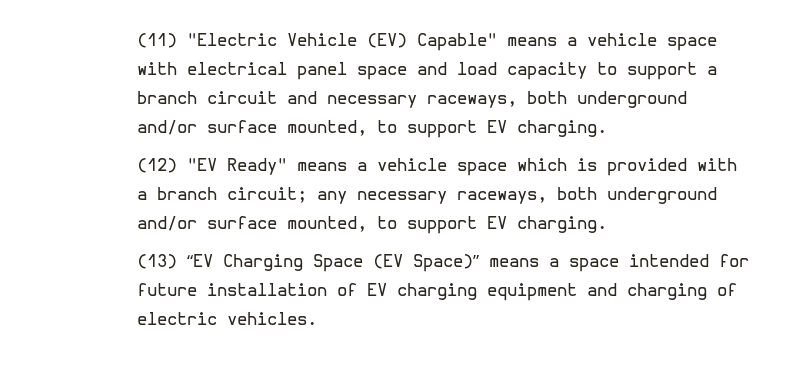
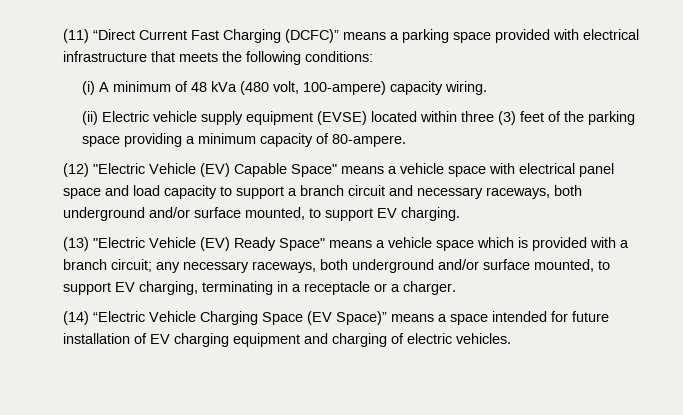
[186,33,497,51] "Electric Vehicle (EV) Capable" -> [93,29,640,43] [63,51,374,65] [82,81,488,95] [82,111,636,125] [82,133,407,147] [63,163,338,177] “Direct Current Fast Charging (DCFC)” means a parking space provided with electrical infrastructure that meets the following conditions: // (i) A minimum of 48 kVa (480 volt, 100-ampere) capacity wiring. // (ii) Electric vehicle supply equipment (EVSE) located within three (3) feet of the parking space providing a minimum capacity of 80-ampere. // (12) "Electric Vehicle (EV) Capable Space"
[136,158,287,175] (12) "EV Ready" -> [63,237,326,251] (13) "Electric Vehicle (EV) Ready Space"
[516,216,607,233] [136,254,213,269] charging. // (13) “EV -> [139,281,457,295] [63,311,197,325] charging, terminating in a receptacle or a charger. // (14) “Electric Vehicle

